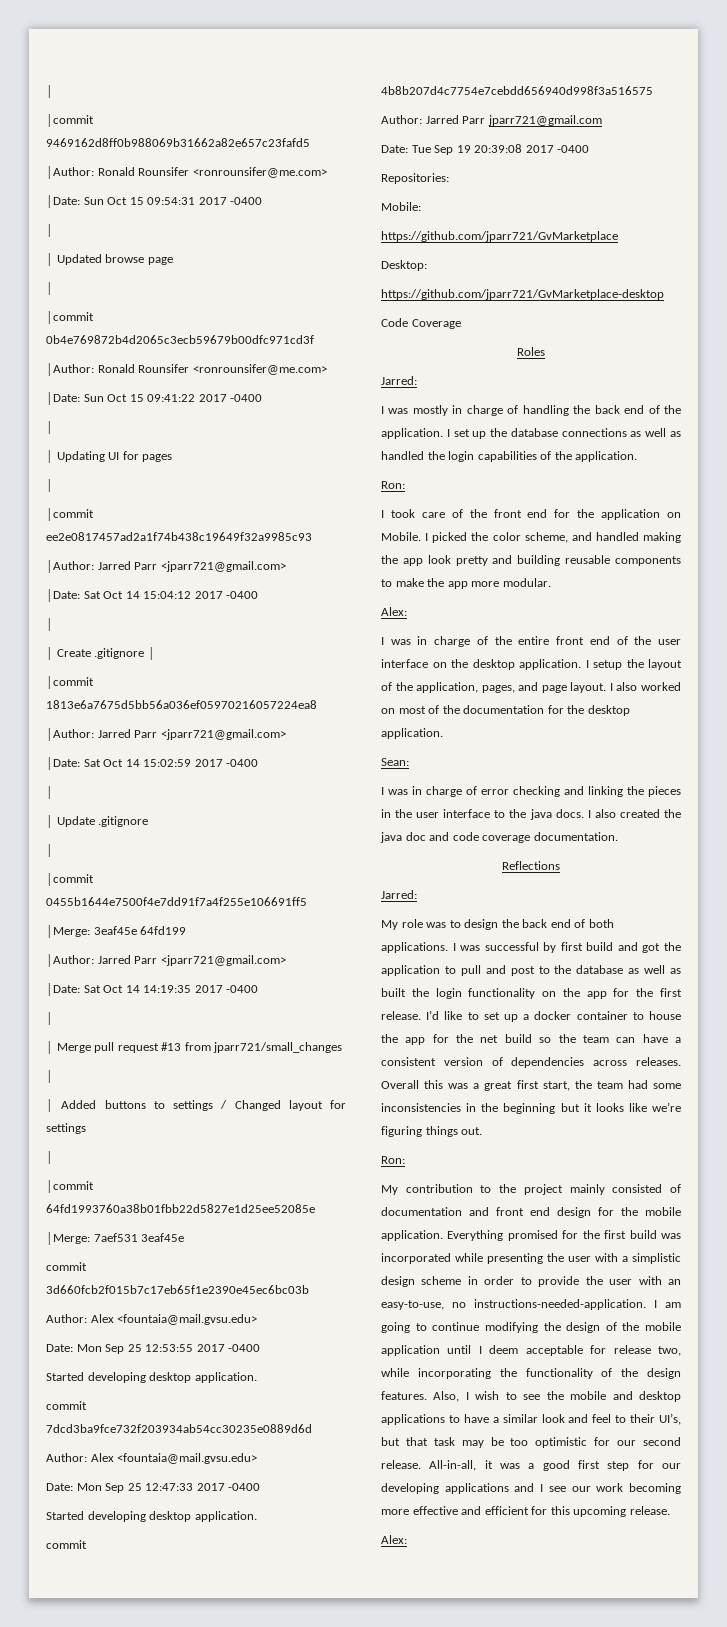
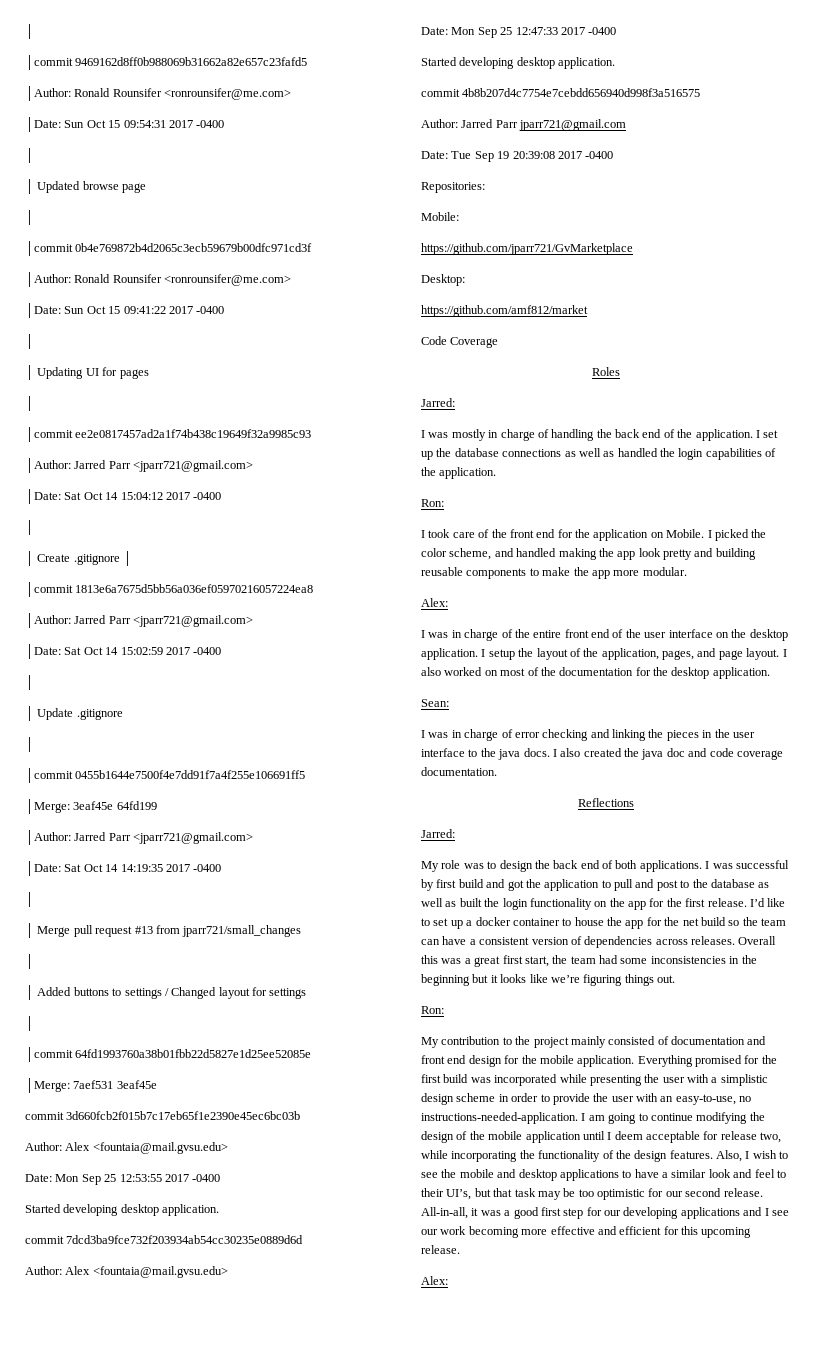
[381,289,664,300] https://github.com/jparr721/GvMarketplace-desktop -> [421,305,588,317] https://github.com/amf812/market

